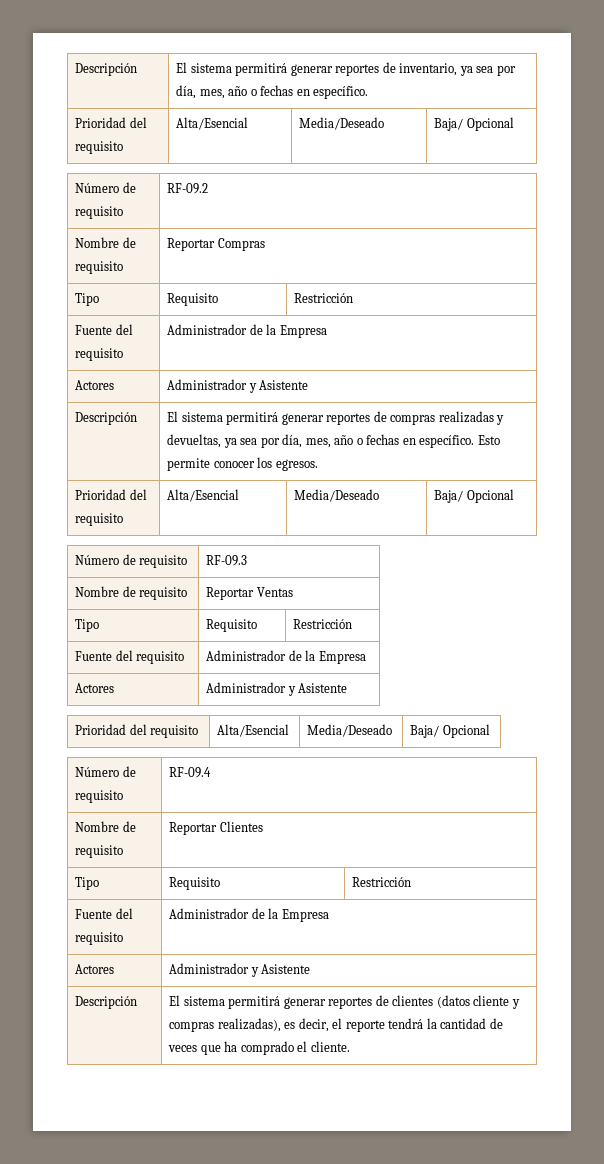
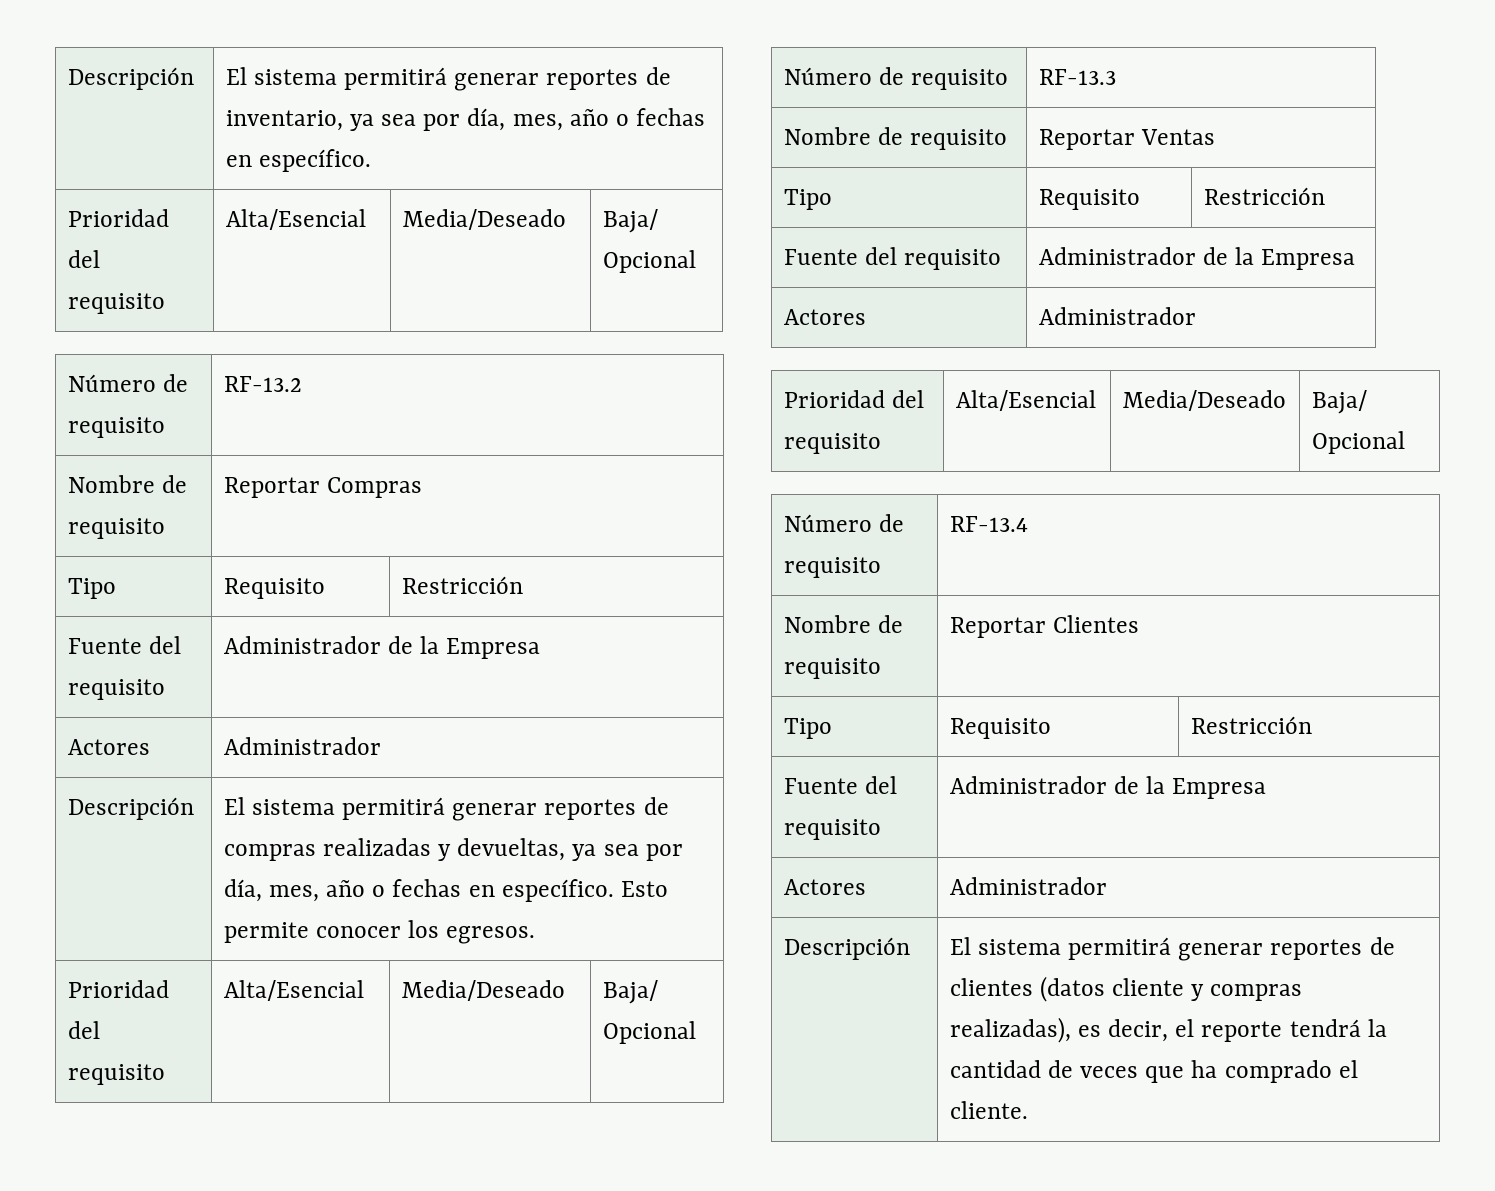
[167,183,209,194] RF-09.2 -> [223,376,302,392] RF-13.2
[248,380,309,393] y Asistente -> (381, 746) none
[206,555,248,566] RF-09.3 -> [1038,69,1116,85] RF-13.3
[287,683,348,696] y Asistente -> (1196, 316) none
[169,767,212,778] RF-09.4 -> [949,516,1028,532] RF-13.4
[250,964,311,977] y Asistente -> (1107, 886) none

